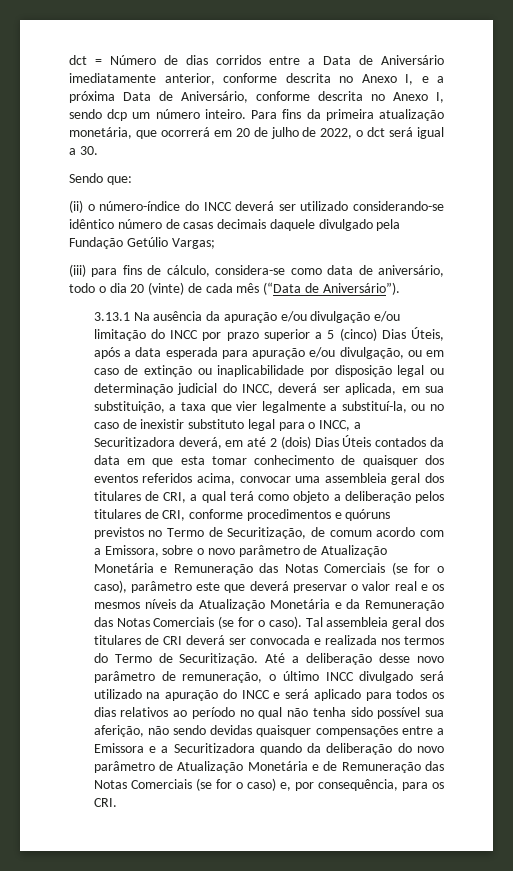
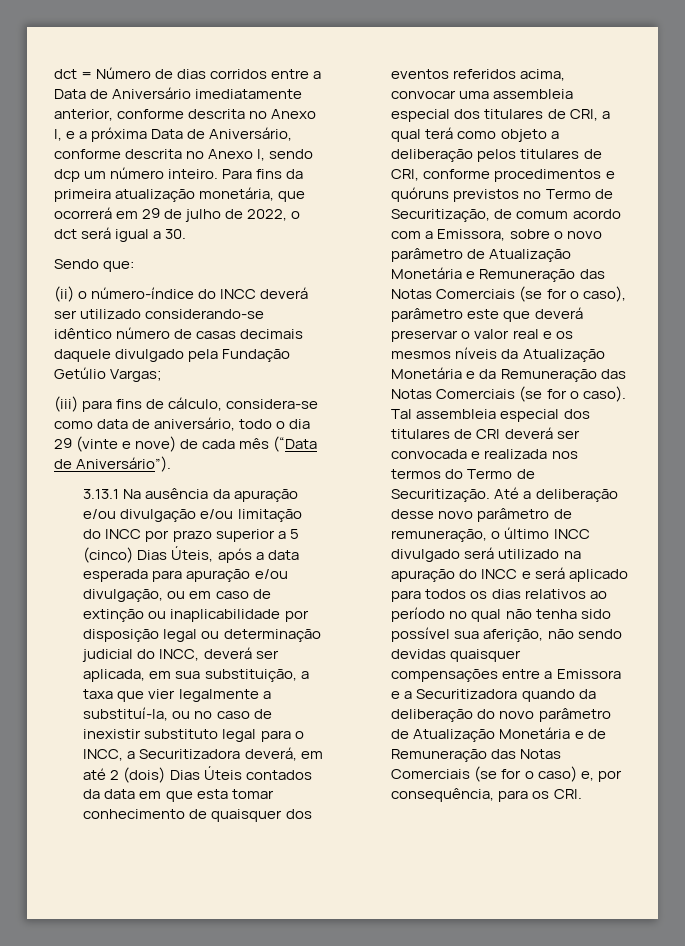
[235,128,250,137] 20 -> [142,208,161,219] 29
[130,282,185,295] 20 (vinte) -> [54,436,177,452] 29 (vinte e nove)
[391,473,421,485] geral -> [391,109,451,122] especial
[392,617,422,629] geral -> [500,409,560,422] especial

